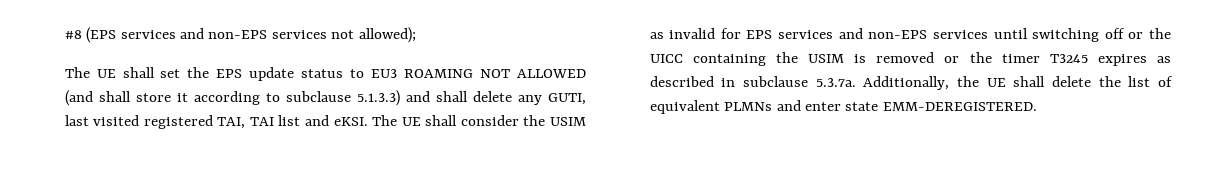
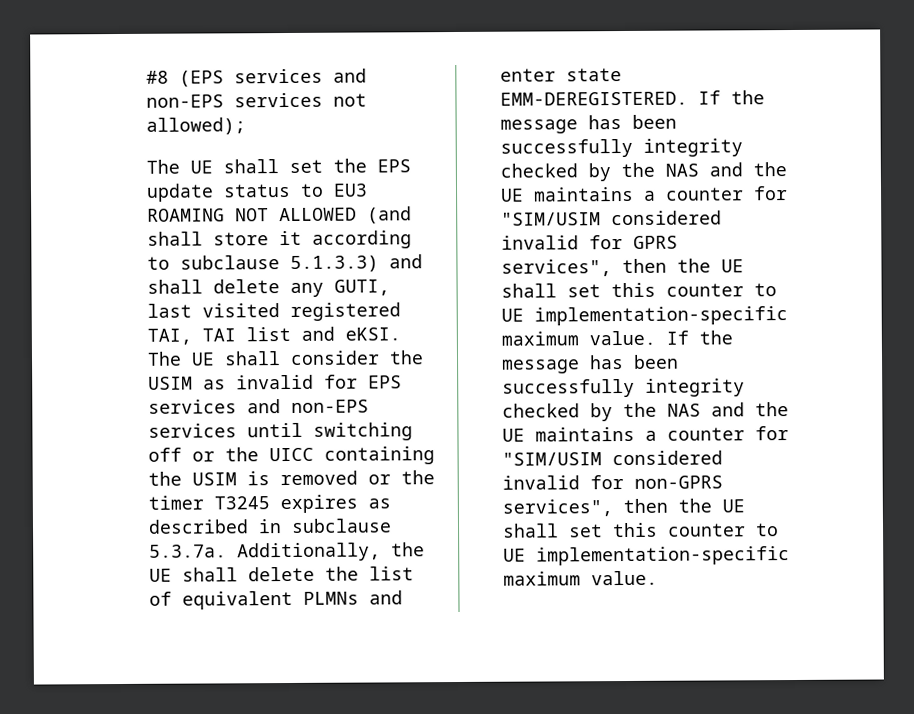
(1037, 106) none -> [697,90,765,105] [499,114,677,134] [499,138,743,158] [499,162,787,182] [500,186,788,202] [500,210,722,226] [500,235,678,250] [500,258,744,277] [500,282,777,298] [500,306,788,326] [500,330,733,346] [501,354,679,374] [501,378,745,398] [501,402,789,422] [501,426,789,442] [501,450,723,466] [501,475,723,490] [501,498,745,517] [501,522,779,538] [502,546,790,566] [502,570,658,586] If the message has been successfully integrity checked by the NAS and the UE maintains a counter for "SIM/USIM considered invalid for GPRS services", then the UE shall set this counter to UE implementation-specific maximum value. If the message has been successfully integrity checked by the NAS and the UE maintains a counter for "SIM/USIM considered invalid for non-GPRS services", then the UE shall set this counter to UE implementation-specific maximum value.

